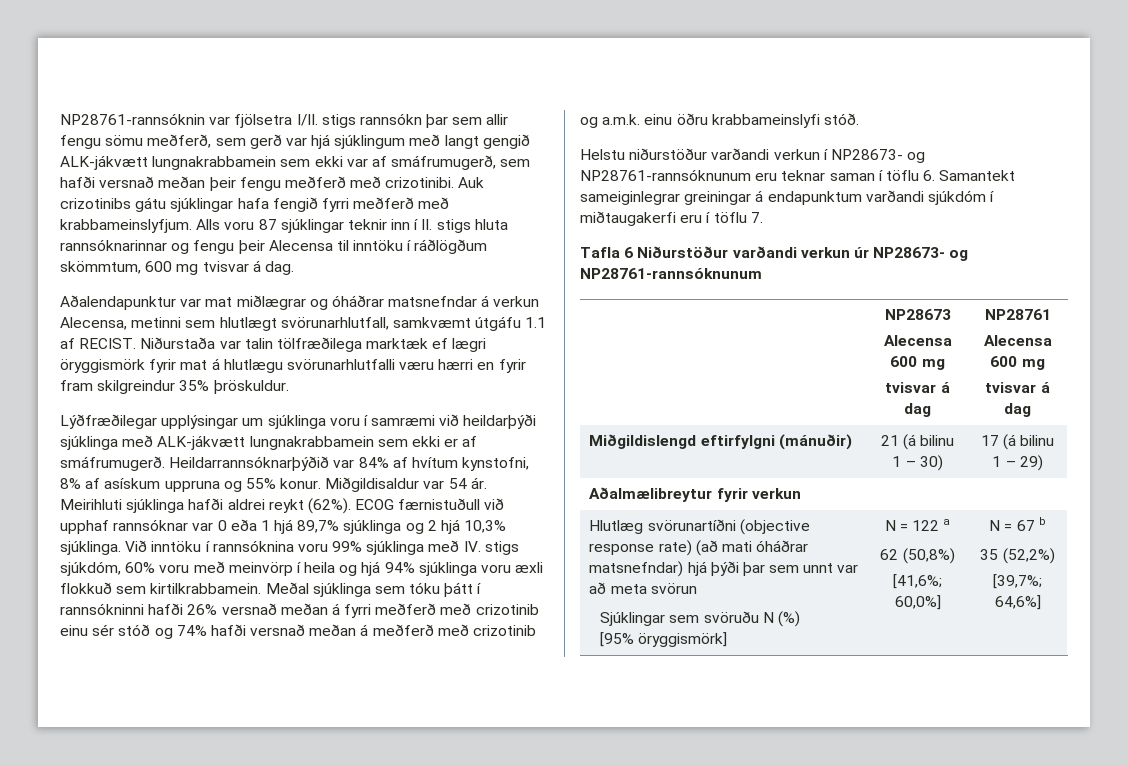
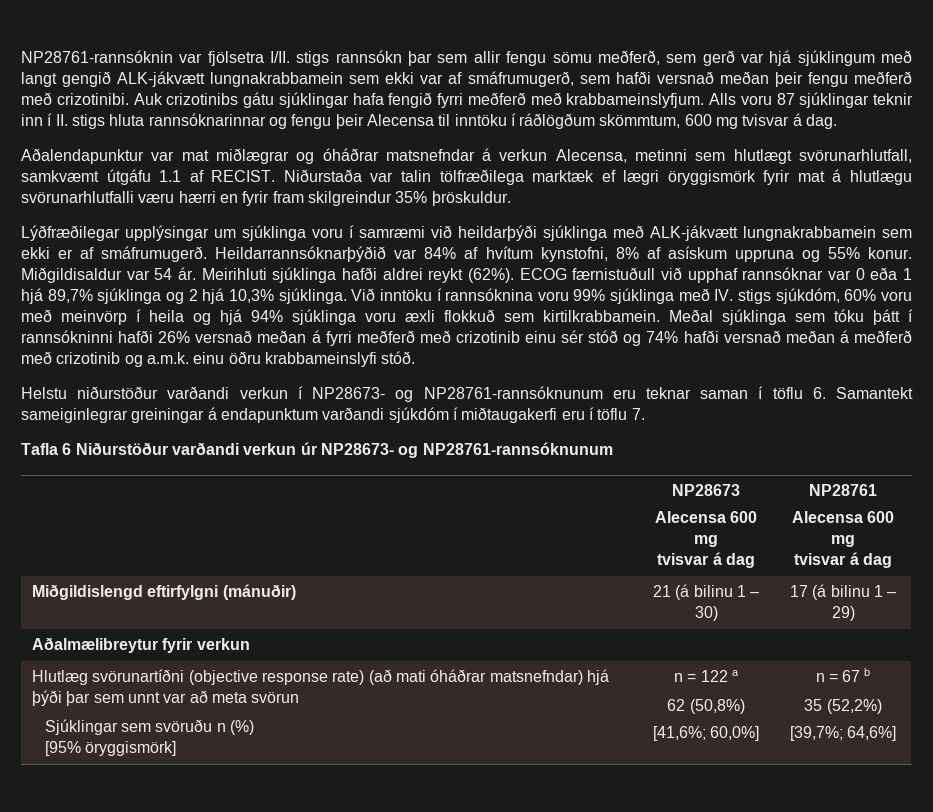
[762,612,774,623] N -> [216,723,226,732] n
[884,520,896,531] N -> [674,673,684,682] n
[989,520,1001,531] N -> [815,673,825,682] n

